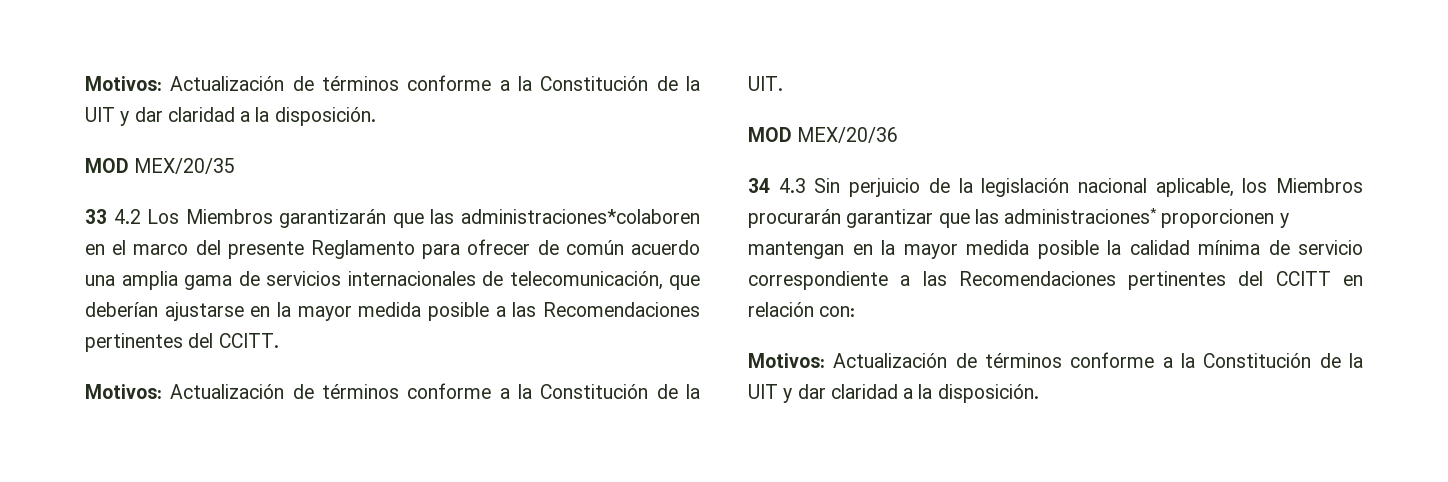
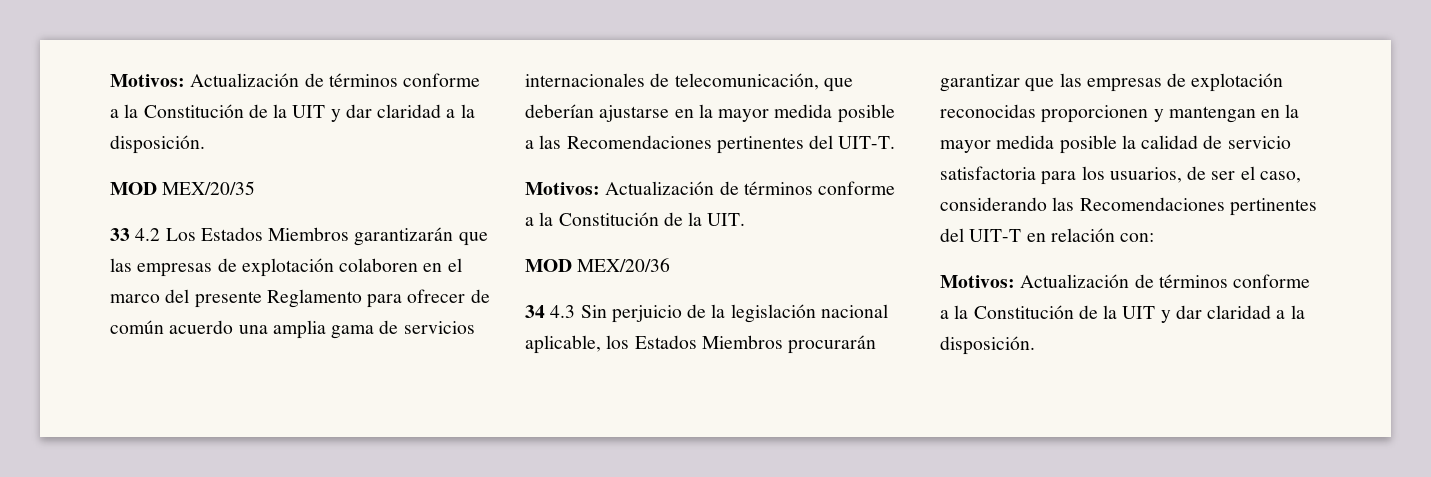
(180, 216) none -> [200,227,263,241] Estados
[460,209,700,224] administraciones*colaboren -> [137,258,419,277] empresas de explotación colaboren
[218,333,279,348] CCITT. -> [838,136,896,149] UIT-T.
(1268, 185) none -> [634,335,697,349] Estados
[1004,208,1158,224] administraciones* -> [1086,73,1284,92] [940,104,1036,118] empresas de explotación reconocidas
[1198,240,1260,255] mínima -> (1199, 142) none
[748,271,1331,290] correspondiente a las Recomendaciones pertinentes del CCITT -> [940,166,1301,185] [940,197,1317,216] [940,228,1022,242] satisfactoria para los usuarios, de ser el caso, considerando las Recomendaciones pertinentes del UIT-T

